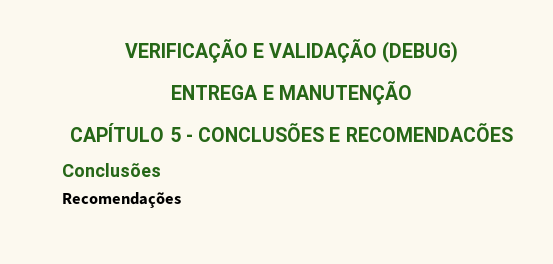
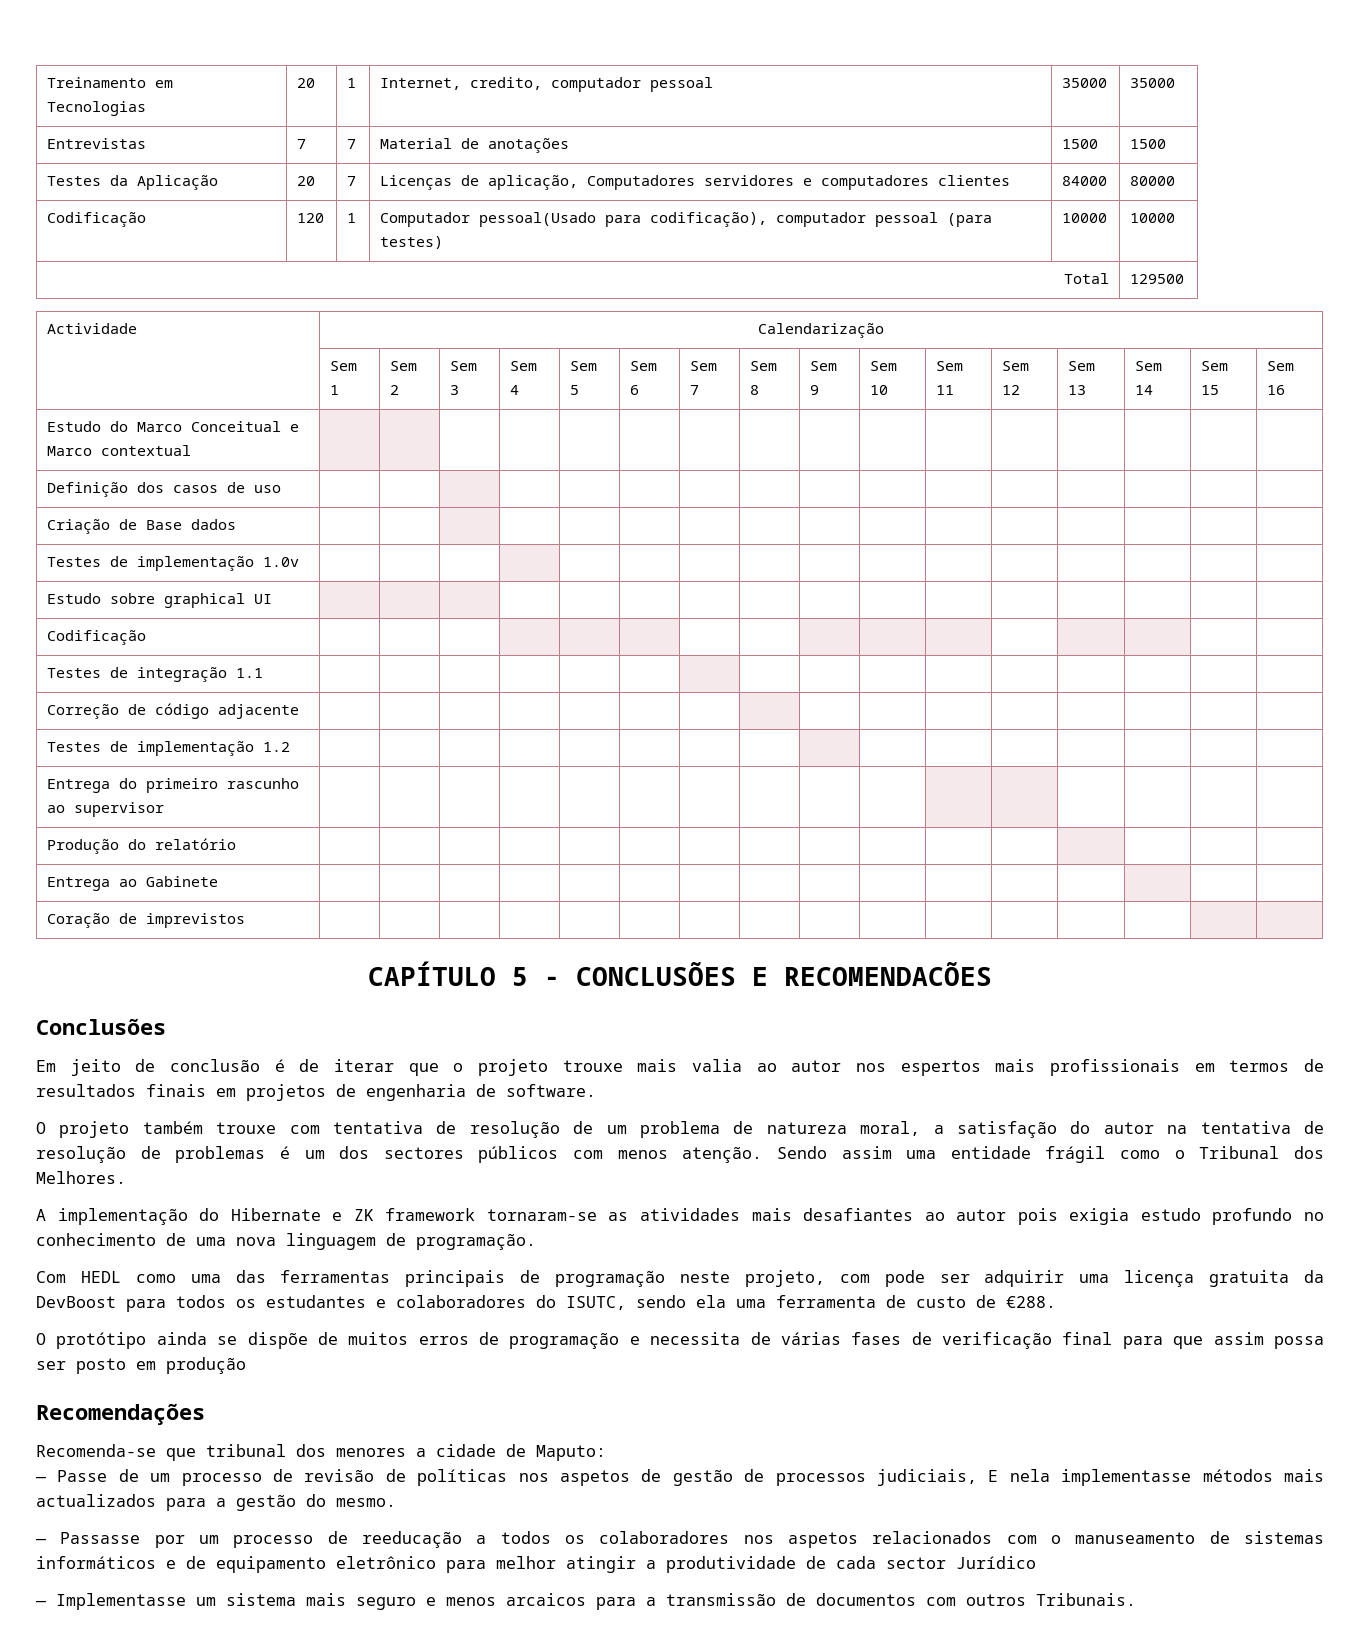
[124,39,459,63] [171,81,412,105] VERIFICAÇÃO E VALIDAÇÃO (DEBUG) // ENTREGA E MANUTENÇÃO -> [47,77,174,88] [47,101,147,116] [297,78,316,88] [347,78,357,88] [380,77,714,92] [1062,78,1108,88] [1130,78,1176,88] [47,138,147,149] [297,139,307,149] [347,139,357,149] [380,138,570,153] [1062,139,1099,149] [1130,139,1167,149] [47,175,219,190] [297,176,316,186] [347,176,357,186] [380,175,1011,190] [1062,176,1108,186] [1130,176,1176,186] [47,212,147,227] [297,213,325,223] [347,213,357,223] [380,212,993,227] [380,236,444,249] [1062,213,1108,223] [1130,213,1176,223] [1063,273,1109,284] [1130,274,1185,284] [47,323,138,334] [758,323,884,338] [330,361,358,371] [330,385,340,395] [390,361,418,371] [390,385,400,395] [450,361,478,371] [450,385,460,395] [510,361,538,371] [510,385,520,395] [570,361,598,371] [570,385,580,395] [630,361,658,371] [630,385,640,395] [690,361,718,371] [690,385,700,395] [750,361,778,371] [750,385,760,395] [810,361,838,371] [810,385,820,395] [870,361,898,371] [870,385,889,395] [936,361,964,371] [936,385,955,395] [1002,361,1030,371] [1002,385,1021,395] [1068,361,1096,371] [1068,385,1087,395] [1135,361,1163,371] [1135,385,1154,395] [1201,361,1229,371] [1201,385,1220,395] [1267,361,1295,371] [1267,385,1286,395] [47,421,300,432] [47,445,192,456] [47,482,282,497] [47,519,237,534] [47,556,300,571] [47,593,273,608] [47,630,147,645] [47,667,264,682] [47,703,300,719] [47,741,291,756] [47,778,300,793] [47,802,165,817] [47,838,237,854] [47,876,219,891] [47,913,246,928] Treinamento em Tecnologias | 20 | 1 | Internet, credito, computador pessoal | 35000 | 35000 // Entrevistas | 7 | 7 | Material de anotações | 1500 | 1500 // Testes da Aplicação | 20 | 7 | Licenças de aplicação, Computadores servidores e computadores clientes | 84000 | 80000 // Codificação | 120 | 1 | Computador pessoal(Usado para codificação), computador pessoal (para testes) | 10000 | 10000 // Total | 129500 // Actividade | Calendarização // | Sem 1 | Sem 2 | Sem 3 | Sem 4 | Sem 5 | Sem 6 | Sem 7 | Sem 8 | Sem 9 | Sem 10 | Sem 11 | Sem 12 | Sem 13 | Sem 14 | Sem 15 | Sem 16 // Estudo do Marco Conceitual e Marco contextual | | | | | | | | | | | | | | | | // Definição dos casos de uso | | | | | | | | | | | | | | | | // Criação de Base dados | | | | | | | | | | | | | | | | // Testes de implementação 1.0v | | | | | | | | | | | | | | | | // Estudo sobre graphical UI | | | | | | | | | | | | | | | | // Codificação | | | | | | | | | | | | | | | | // Testes de integração 1.1 | | | | | | | | | | | | | | | | // Correção de código adjacente | | | | | | | | | | | | | | | | // Testes de implementação 1.2 | | | | | | | | | | | | | | | | // Entrega do primeiro rascunho ao supervisor | | | | | | | | | | | | | | | | // Produção do relatório | | | | | | | | | | | | | | | | // Entrega ao Gabinete | | | | | | | | | | | | | | | | // Coração de imprevistos | | | | | | | | | | | | | | | |
[62,192,181,208] Recomendações -> [36,1059,1324,1076] [36,1084,596,1101] [36,1121,1325,1138] [36,1146,1324,1163] [36,1171,126,1184] [36,1208,1325,1225] [36,1233,536,1250] [36,1270,1325,1287] [36,1295,1056,1312] [36,1332,1324,1349] [36,1357,246,1374] [36,1403,205,1425] [36,1444,606,1461] [36,1469,1324,1486] [36,1494,396,1511] [36,1531,1324,1548] [36,1556,1036,1573] [36,1593,1136,1610] Em jeito de conclusão é de iterar que o projeto trouxe mais valia ao autor nos espertos mais profissionais em termos de resultados finais em projetos de engenharia de software. // O projeto também trouxe com tentativa de resolução de um problema de natureza moral, a satisfação do autor na tentativa de resolução de problemas é um dos sectores públicos com menos atenção. Sendo assim uma entidade frágil como o Tribunal dos Melhores. // A implementação do Hibernate e ZK framework tornaram-se as atividades mais desafiantes ao autor pois exigia estudo profundo no conhecimento de uma nova linguagem de programação. // Com HEDL como uma das ferramentas principais de programação neste projeto, com pode ser adquirir uma licença gratuita da DevBoost para todos os estudantes e colaboradores do ISUTC, sendo ela uma ferramenta de custo de €288. // O protótipo ainda se dispõe de muitos erros de programação e necessita de várias fases de verificação final para que assim possa ser posto em produção // Recomendações // Recomenda-se que tribunal dos menores a cidade de Maputo: // — Passe de um processo de revisão de políticas nos aspetos de gestão de processos judiciais, E nela implementasse métodos mais actualizados para a gestão do mesmo. // — Passasse por um processo de reeducação a todos os colaboradores nos aspetos relacionados com o manuseamento de sistemas informáticos e de equipamento eletrônico para melhor atingir a produtividade de cada sector Jurídico // — Implementasse um sistema mais seguro e menos arcaicos para a transmissão de documentos com outros Tribunais.

